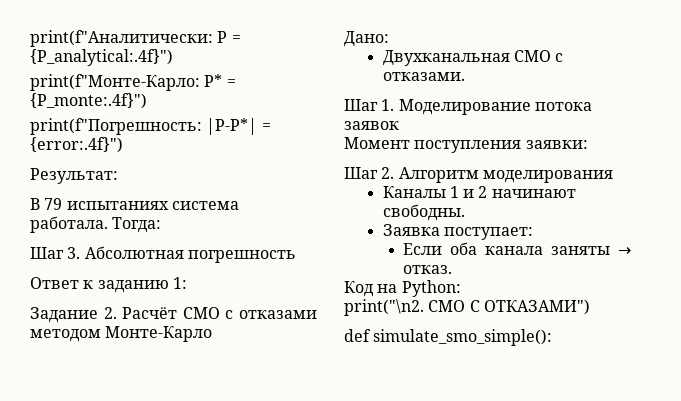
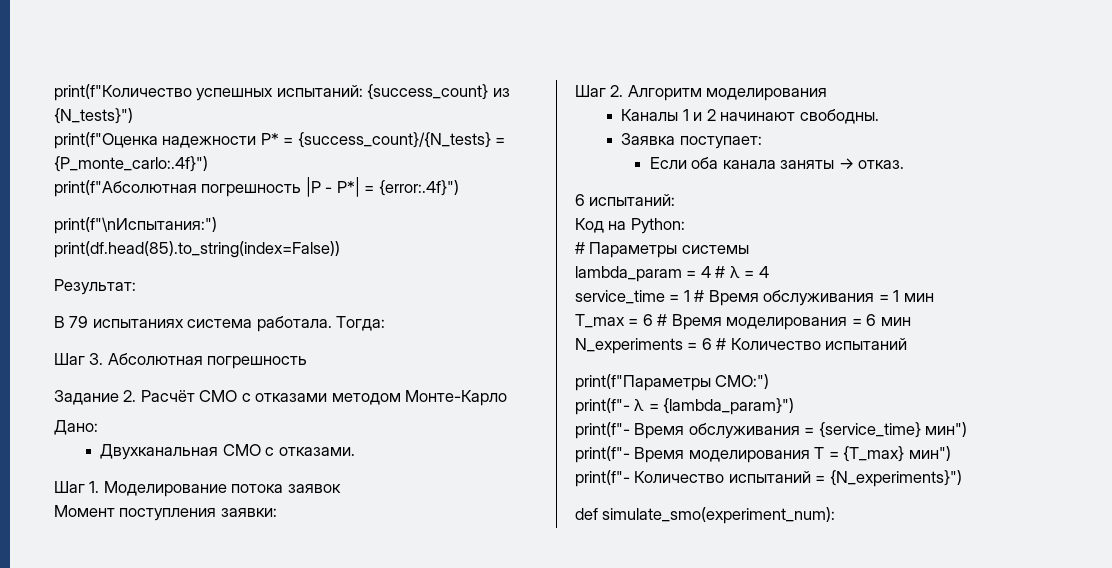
[30,30,241,47] [30,49,173,66] [30,74,236,91] [30,93,147,109] [30,118,258,135] print(f"Аналитически: P = {P_analytical:.4f}") // print(f"Монте-Карло: P* = {P_monte:.4f}") // print(f"Погрешность: |P-P*| -> [54,84,510,101] [54,108,133,124] [54,132,506,149] [54,156,208,172] [54,177,360,197] print(f"Количество успешных испытаний: {success_count} из {N_tests}") // print(f"Оценка надежности P* = {success_count}/{N_tests} = {P_monte_carlo:.4f}") // print(f"Абсолютная погрешность |P - P*|
(123, 145) none -> [54,217,217,234] [54,241,340,258] // print(f"\nИспытания:") // print(df.head(85).to_string(index=False))
[30,277,187,293] // Ответ к заданию 1: -> (308, 362) none
(453, 269) none -> [575,194,676,206] // 6 испытаний:
[344,299,590,316] print("\n2. СМО С ОТКАЗАМИ") -> [575,242,749,258] [575,266,769,282] [575,290,934,306] [575,314,911,330] [575,338,908,354] [575,374,770,391] [575,398,795,415] [575,422,968,439] [575,446,951,463] [575,470,962,487] # Параметры системы // lambda_param = 4 # λ = 4 // service_time = 1 # Время обслуживания = 1 мин // T_max = 6 # Время моделирования = 6 мин // N_experiments = 6 # Количество испытаний // print(f"Параметры СМО:") // print(f"- λ = {lambda_param}") // print(f"- Время обслуживания = {service_time} мин") // print(f"- Время моделирования T = {T_max} мин") // print(f"- Количество испытаний = {N_experiments}")
[373,329,553,346] simulate_smo_simple(): -> [602,507,836,524] simulate_smo(experiment_num):

